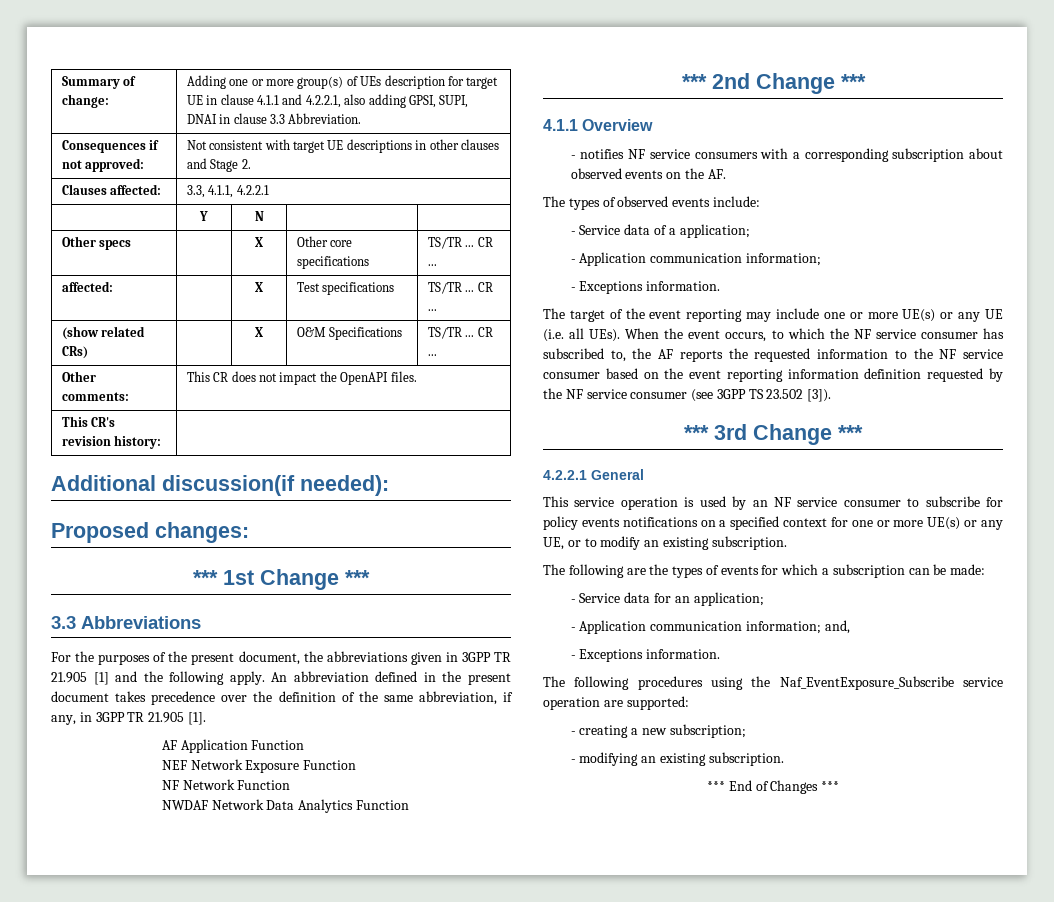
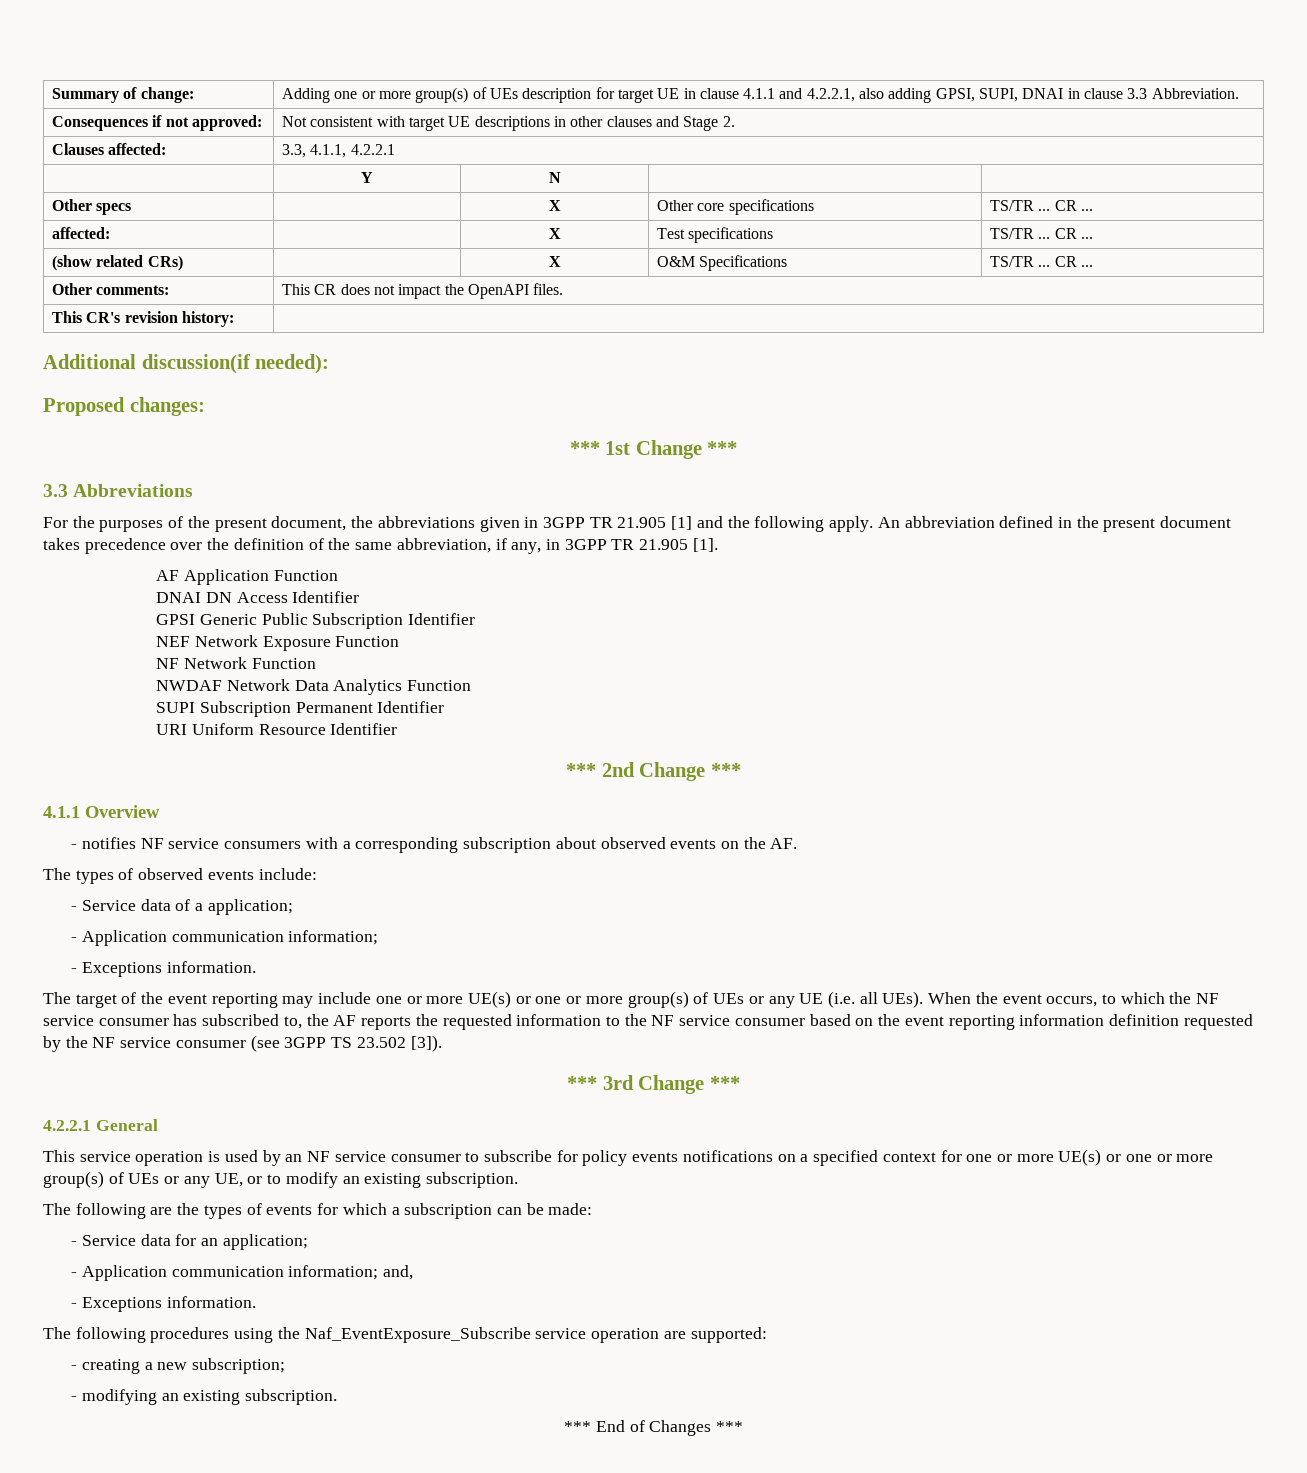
(305, 745) none -> [156,591,360,603] [156,613,476,629] // DNAI DN Access Identifier // GPSI Generic Public Subscription Identifier
(409, 805) none -> [156,701,445,717] [156,723,398,735] // SUPI Subscription Permanent Identifier // URI Uniform Resource Identifier
(954, 315) none -> [535,991,764,1008] one or more group(s) of UEs or
(978, 523) none -> [1125,1154,1214,1162] [43,1171,180,1188] one or more group(s) of UEs or

